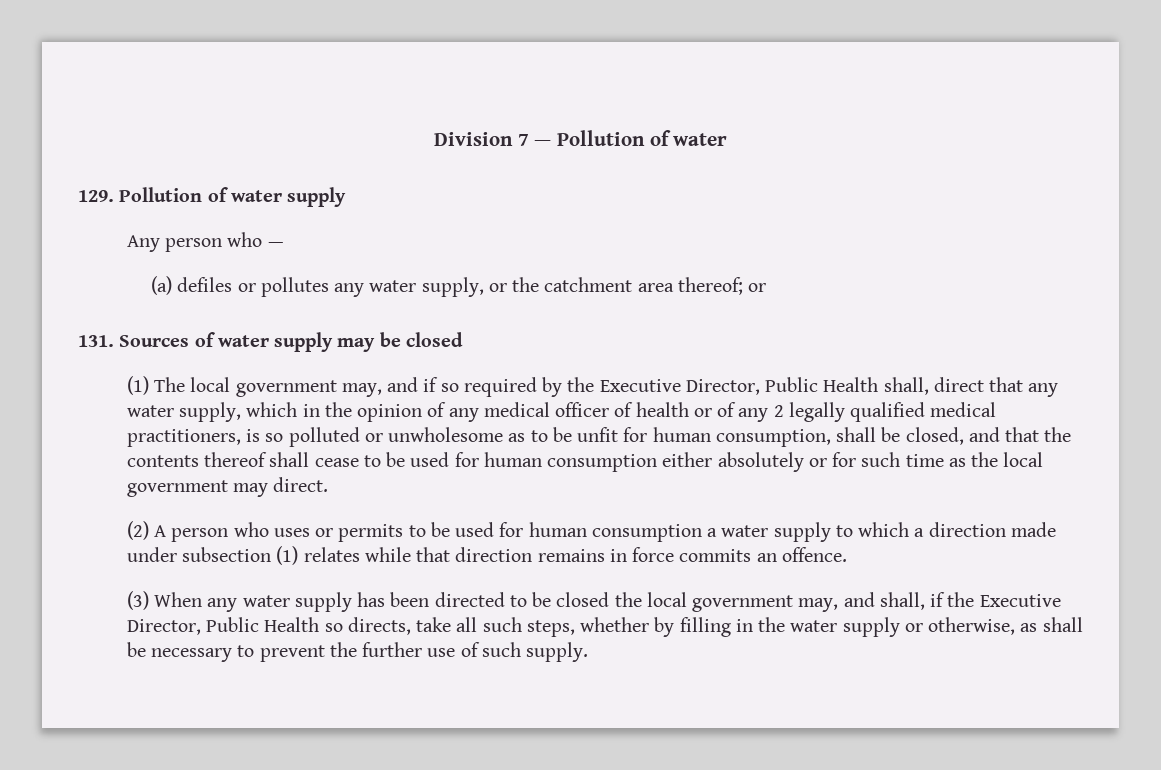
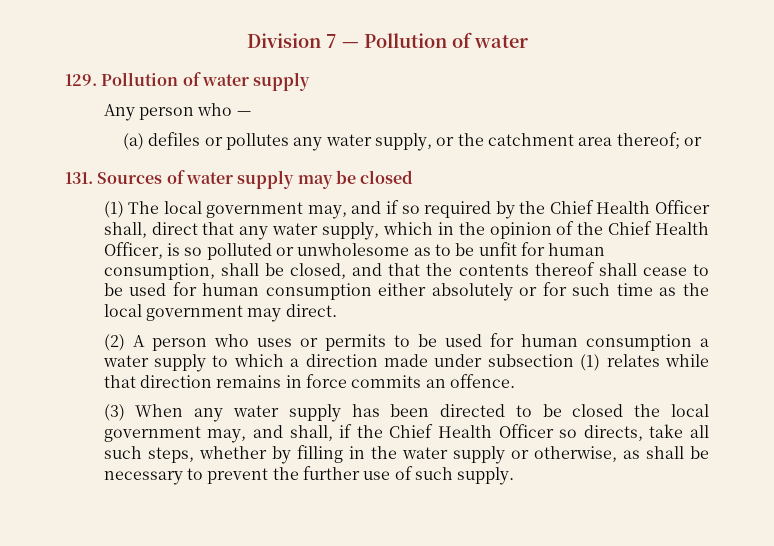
[599,377,879,395] Executive Director, Public Health -> [549,200,710,214] Chief Health Officer
[448,402,997,422] [126,429,241,447] any medical officer of health or of any 2 legally qualified medical practitioners, -> [577,221,709,235] [103,242,163,259] the Chief Health Officer,
[979,594,1061,607] [126,617,320,635] Executive Director, Public Health -> [389,424,554,438] Chief Health Officer

